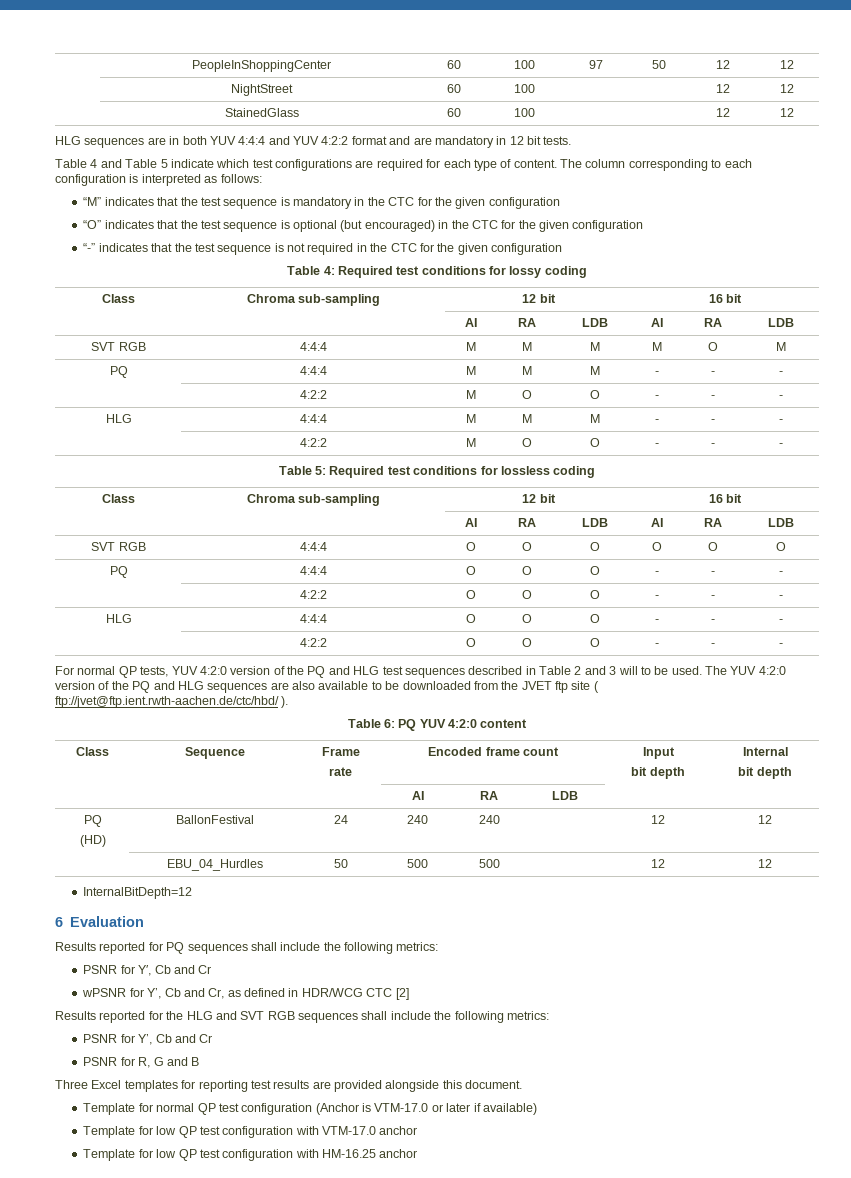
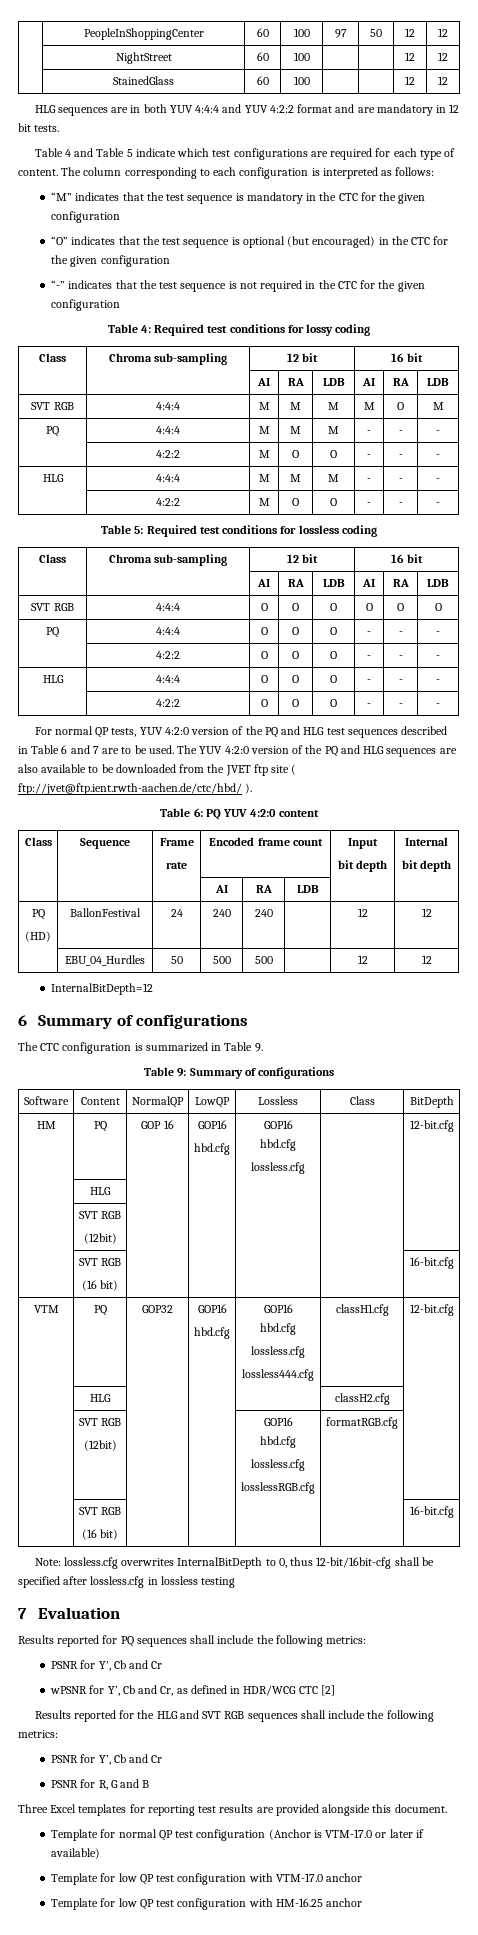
[574,666,638,675] 2 and 3 will -> [61,745,120,754] 6 and 7 are
(63, 922) none -> [37,1014,249,1029] [18,1042,263,1054] [144,1067,334,1079] [24,1096,69,1105] [80,1097,120,1105] [132,1096,184,1108] [195,1097,230,1108] [258,1096,298,1105] [349,1096,375,1105] [409,1096,454,1108] [36,1121,56,1129] [93,1121,107,1132] [141,1120,174,1129] [197,1120,227,1129] [194,1143,230,1155] [263,1120,293,1129] [260,1139,296,1151] [251,1162,305,1174] [409,1120,454,1132] [90,1187,111,1195] [78,1211,122,1219] [83,1233,117,1244] [78,1258,122,1266] [81,1280,119,1291] [409,1257,454,1269] [33,1305,59,1313] [93,1305,107,1316] [142,1305,173,1313] [197,1304,227,1313] [194,1327,230,1339] [263,1304,293,1313] [260,1323,296,1335] [251,1346,305,1358] [242,1369,314,1381] [335,1304,389,1316] [409,1304,454,1316] [90,1394,111,1402] [334,1393,390,1405] [78,1418,122,1426] [83,1440,117,1451] [263,1417,293,1426] [260,1436,296,1448] [251,1459,305,1471] [241,1482,315,1494] [326,1417,398,1429] [78,1507,122,1515] [81,1529,119,1540] [409,1506,454,1518] [34,1557,434,1569] [18,1576,236,1588] [18,1608,27,1619] Summary of configurations // The CTC configuration is summarized in Table 9. // Table 9: Summary of configurations // Software | Content | NormalQP | LowQP | Lossless | Class | BitDepth // HM | PQ | GOP 16 | GOP16 // hbd.cfg | GOP16 // hbd.cfg // lossless.cfg | | 12-bit.cfg // | HLG | | | | | // | SVT RGB // (12bit) | | | | | // | SVT RGB // (16 bit) | | | | | 16-bit.cfg // VTM | PQ | GOP32 | GOP16 // hbd.cfg | GOP16 // hbd.cfg // lossless.cfg // lossless444.cfg | classH1.cfg | 12-bit.cfg // | HLG | | | | classH2.cfg | // | SVT RGB // (12bit) | | | GOP16 // hbd.cfg // lossless.cfg // losslessRGB.cfg | formatRGB.cfg | // | SVT RGB // (16 bit) | | | | | 16-bit.cfg // Note: lossless.cfg overwrites InternalBitDepth to 0, thus 12-bit/16bit-cfg shall be specified after lossless.cfg in lossless testing // 7

